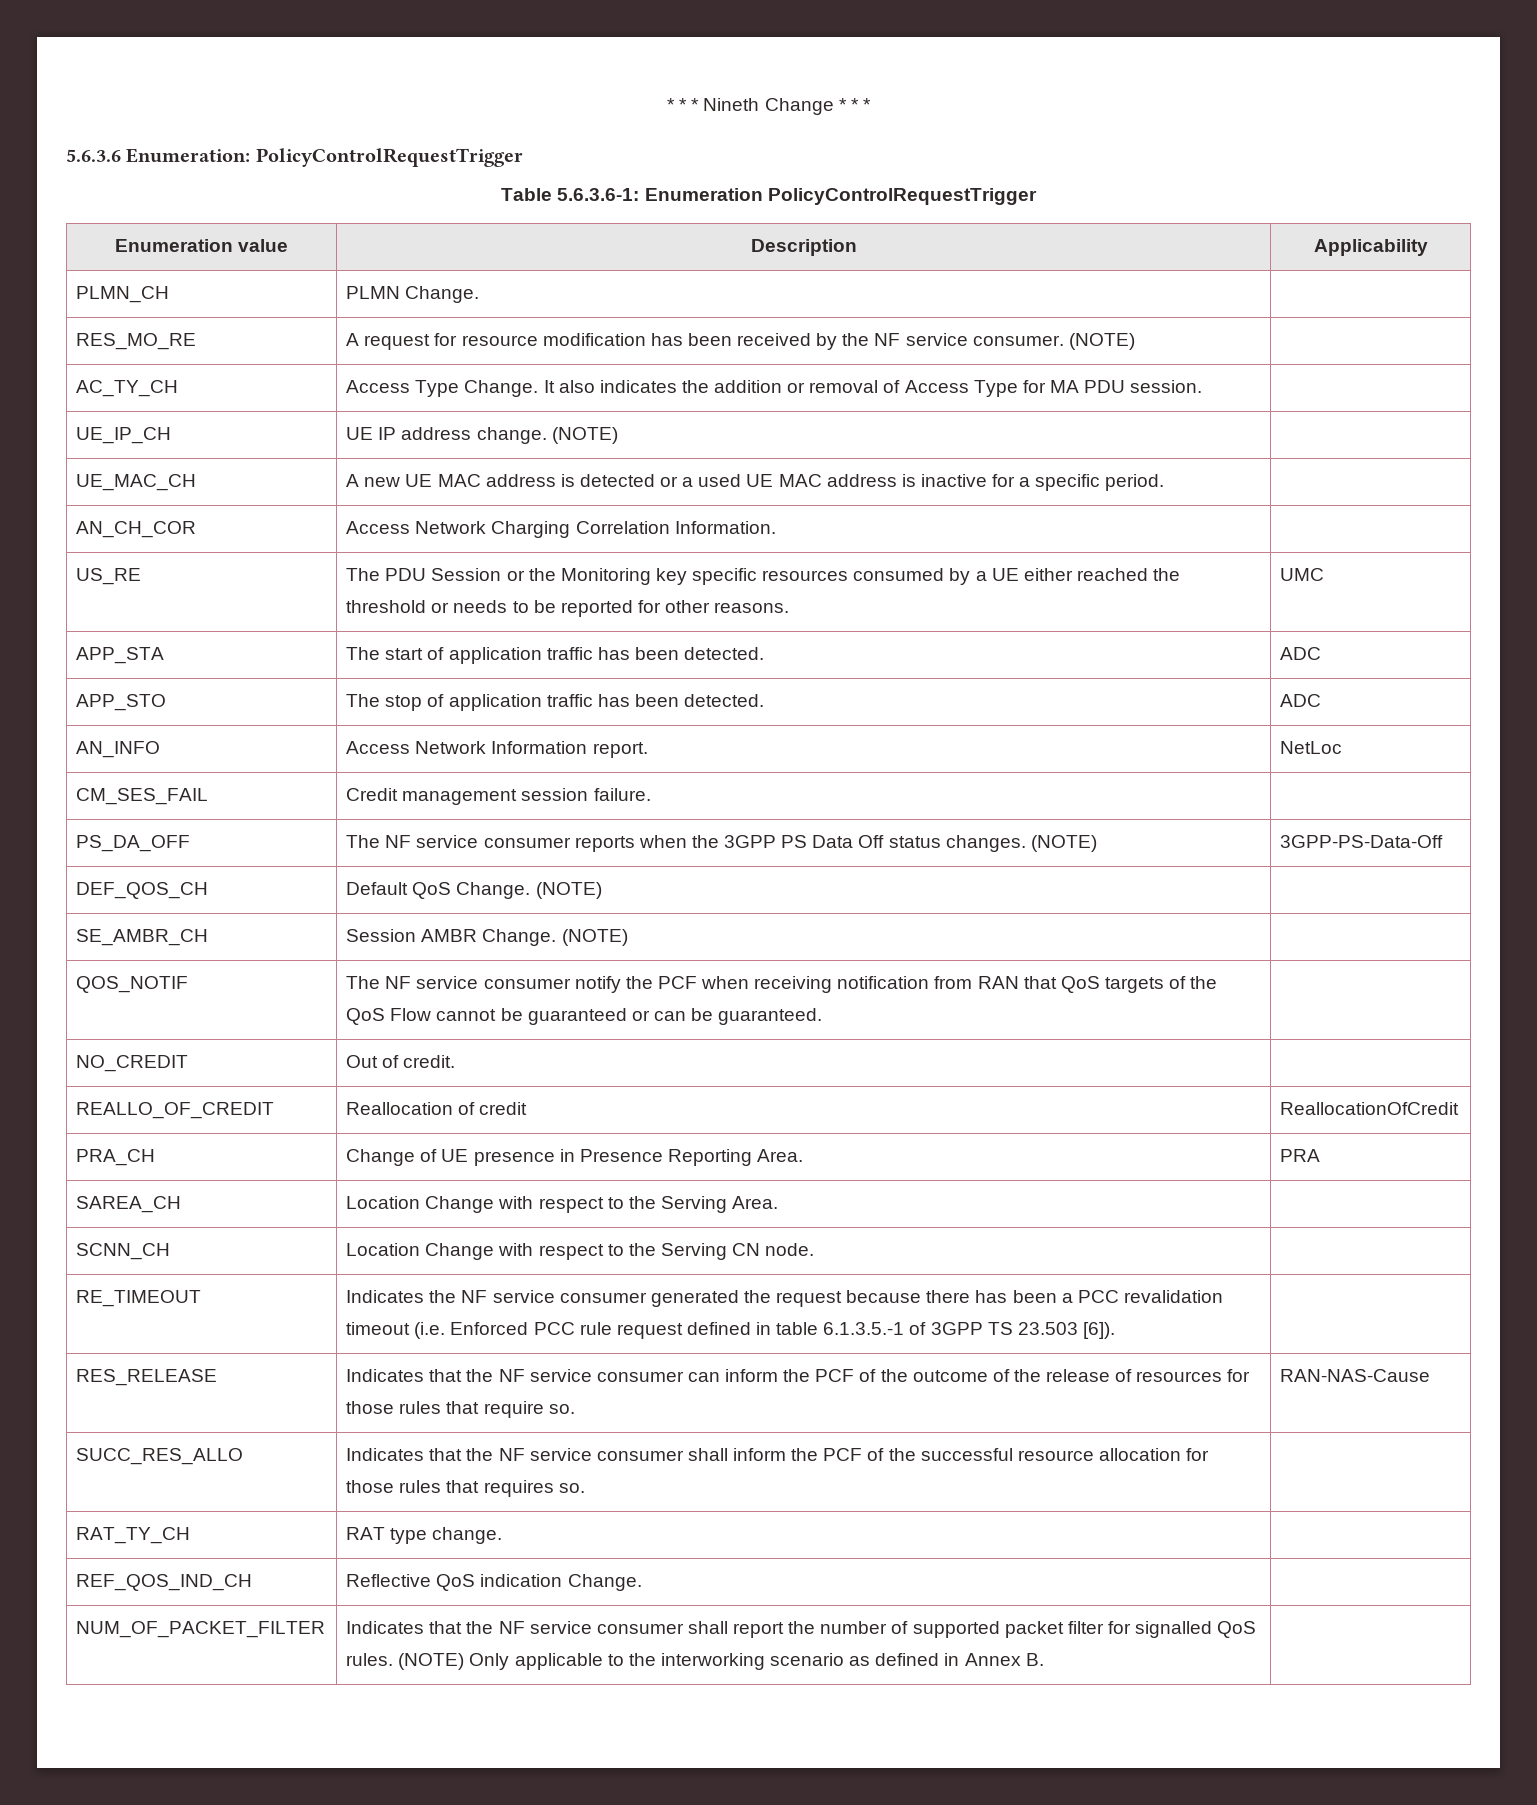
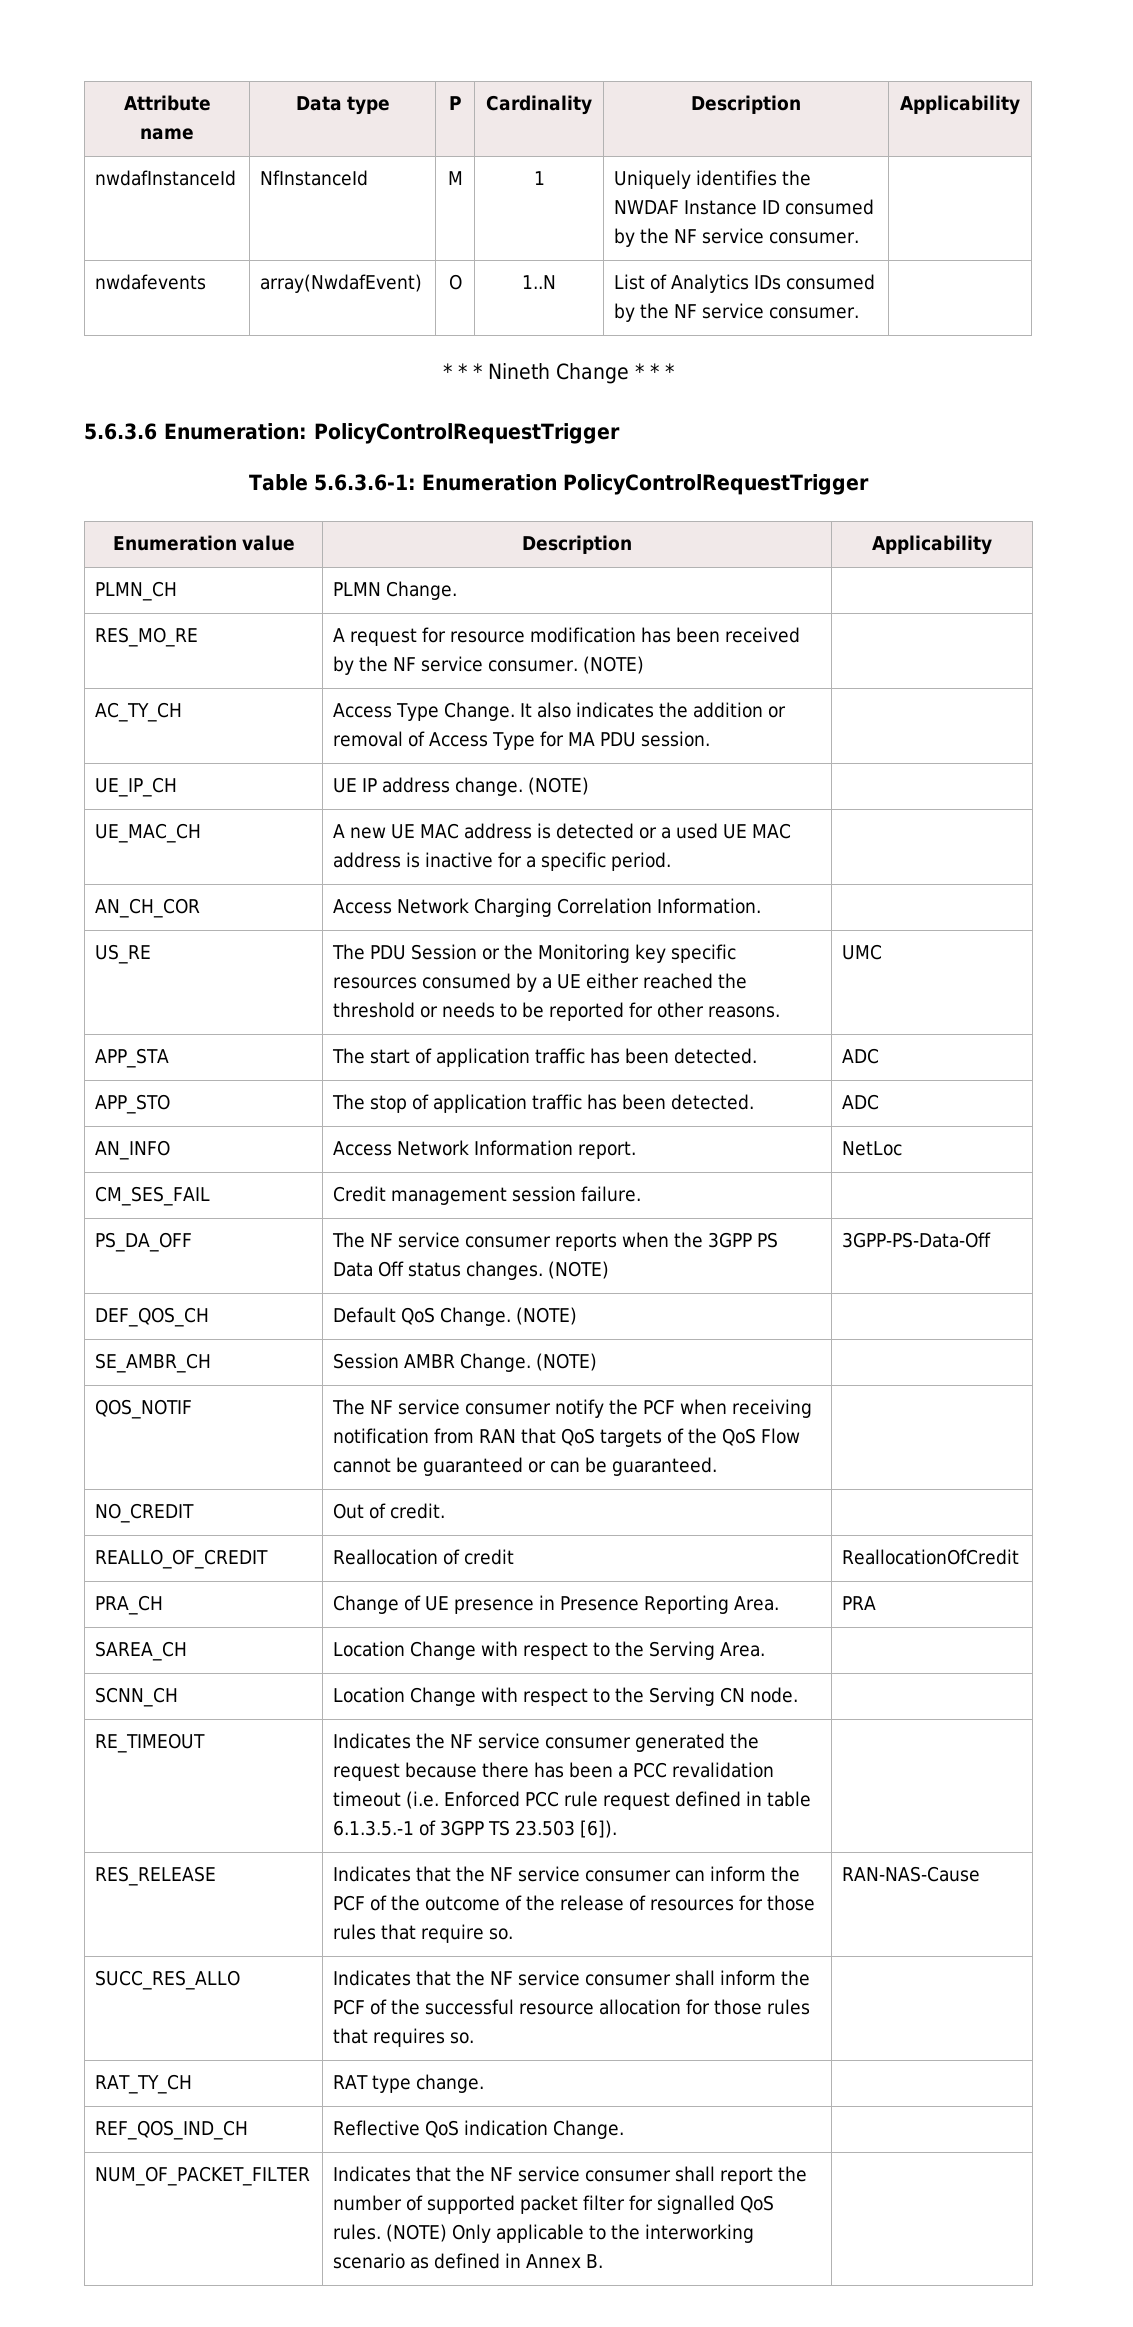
(667, 104) none -> [123,95,211,111] [140,128,194,140] [295,96,390,115] [448,96,462,110] [486,95,592,115] [691,95,801,114] [900,95,1020,115] [95,170,237,186] [260,170,369,186] [447,171,463,185] [533,171,545,185] [614,170,812,189] [614,199,875,215] [614,228,860,247] [95,274,207,290] [260,274,423,293] [448,274,462,290] [522,275,556,289] [614,274,876,293] [614,303,860,322] Attribute name | Data type | P | Cardinality | Description | Applicability // nwdafInstanceId | NfInstanceId | M | 1 | Uniquely identifies the NWDAF Instance ID consumed by the NF service consumer. | // nwdafevents | array(NwdafEvent) | O | 1..N | List of Analytics IDs consumed by the NF service consumer. | //

